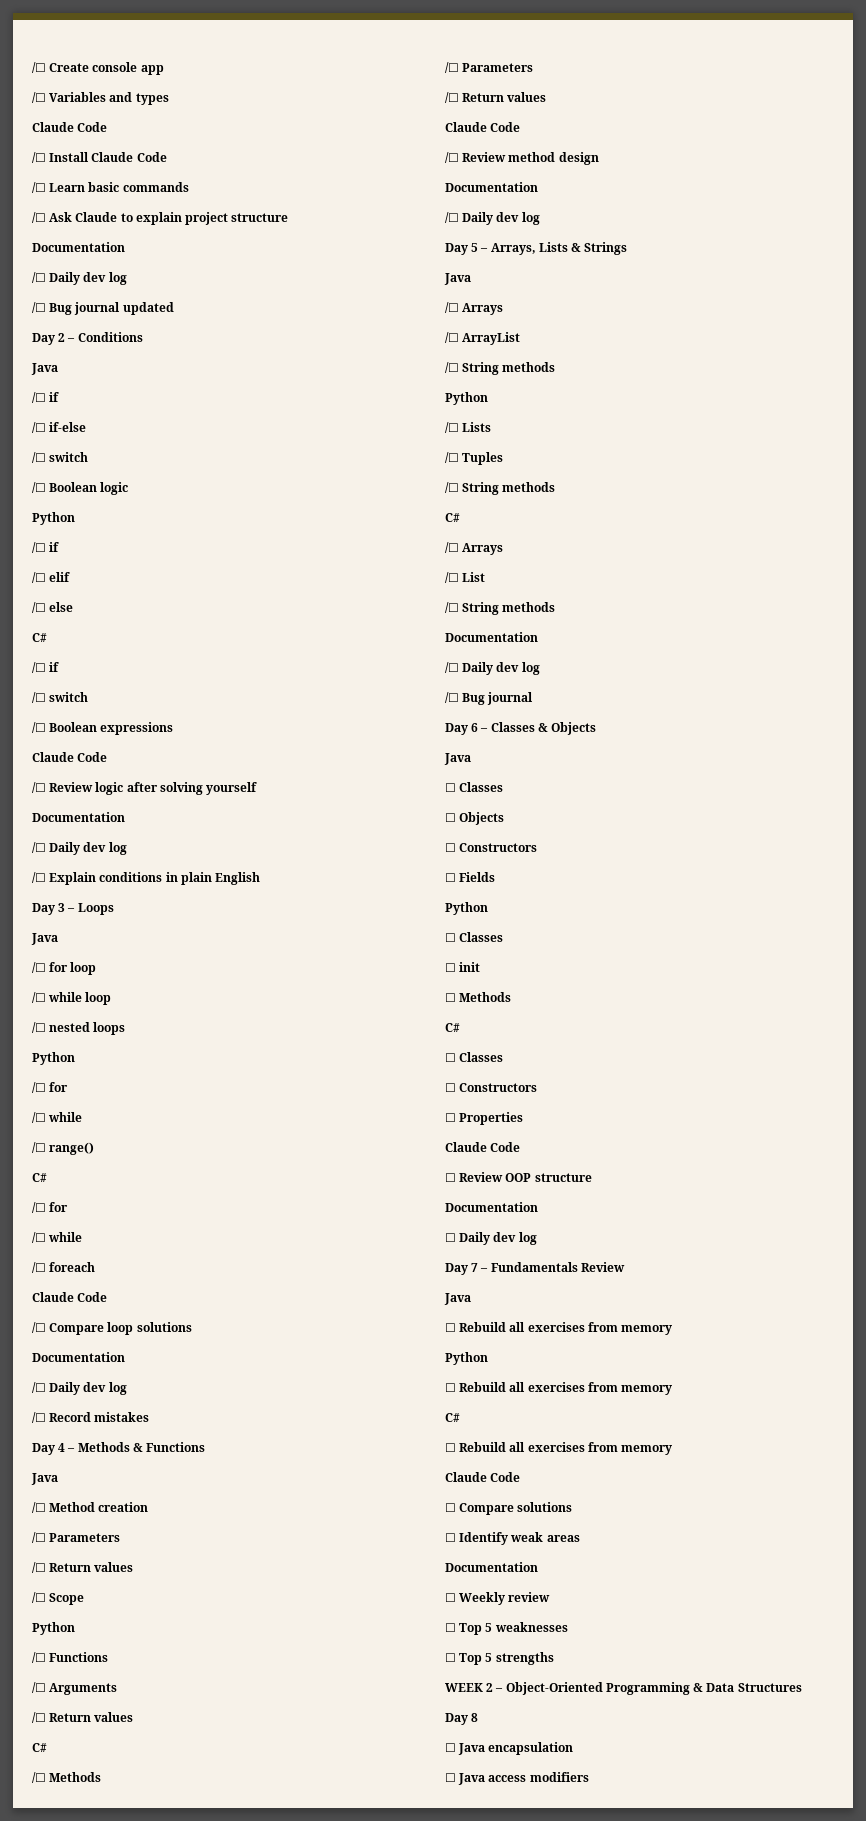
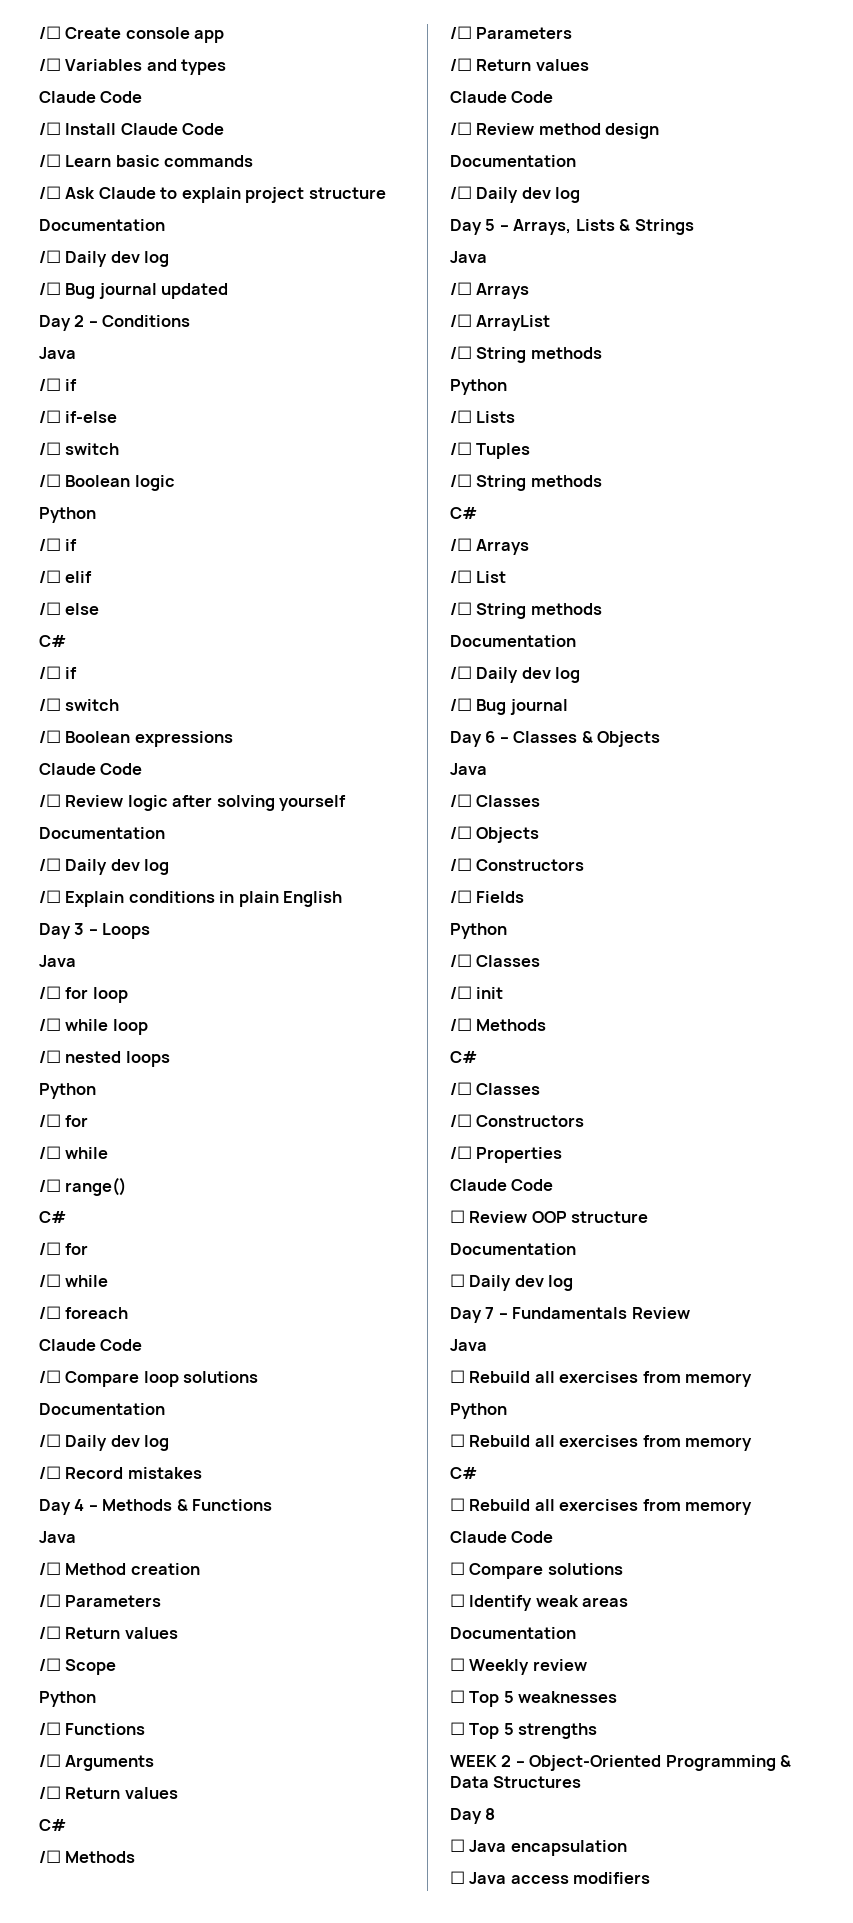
[445,782,504,792] [445,812,505,825] [445,843,538,852] [445,873,456,882] ☐ Classes // ☐ Objects // ☐ Constructors // ☐ -> [450,794,541,807] [450,826,540,843] [450,858,585,871] [450,890,472,903] /☐ Classes // /☐ Objects // /☐ Constructors // /☐
[445,932,504,942] [445,963,456,972] ☐ Classes // ☐ -> [450,954,541,967] [450,986,472,999] /☐ Classes // /☐
[445,993,456,1002] ☐ -> [450,1018,472,1031] /☐
[445,1052,504,1062] [445,1083,538,1092] [445,1113,456,1122] ☐ Classes // ☐ Constructors // ☐ -> [450,1082,541,1095] [450,1114,585,1127] [450,1146,472,1159] /☐ Classes // /☐ Constructors // /☐

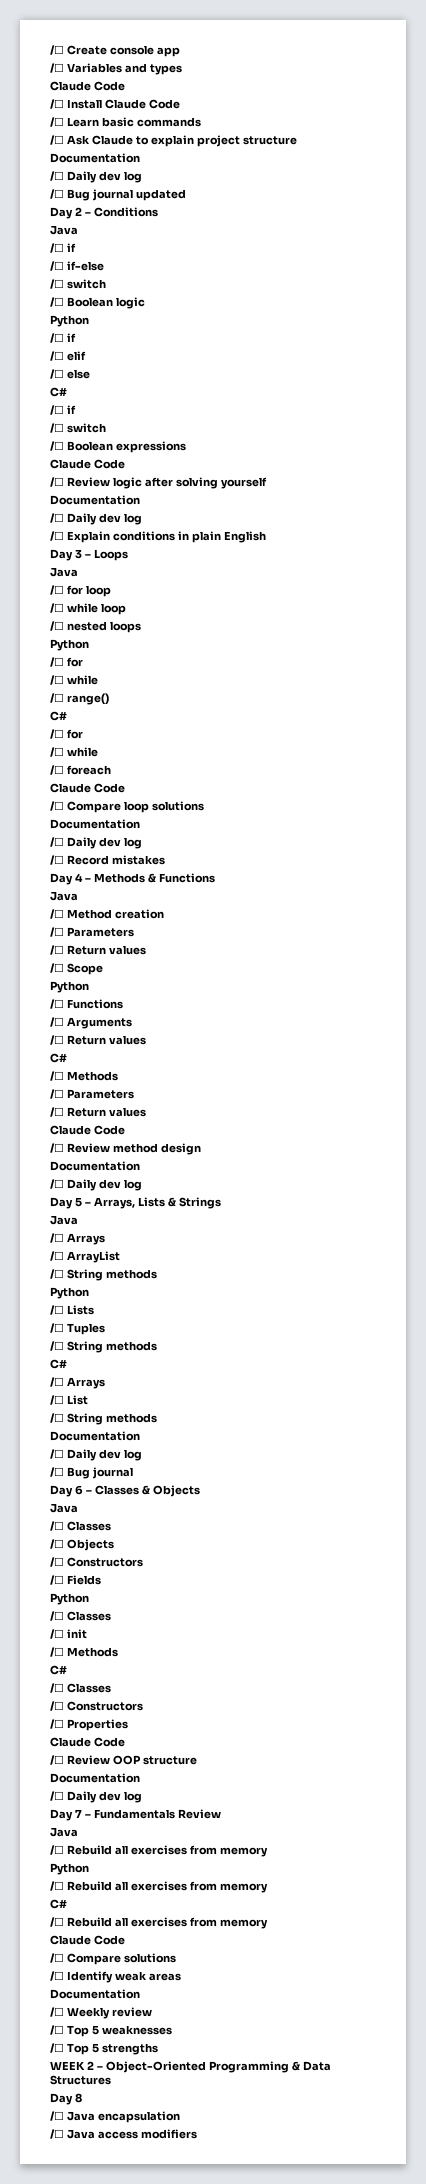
[450,1210,465,1223] ☐ -> [50,1755,64,1765] /☐
[450,1274,465,1287] ☐ -> [50,1791,64,1801] /☐
[450,1370,465,1383] ☐ -> [50,1845,64,1855] /☐
[450,1434,465,1447] ☐ -> [50,1881,64,1891] /☐
[450,1498,465,1511] ☐ -> [50,1917,64,1927] /☐
[450,1562,465,1575] ☐ -> [50,1953,64,1963] /☐
[450,1594,465,1607] ☐ -> [50,1971,64,1981] /☐
[450,1658,465,1671] ☐ -> [50,2007,64,2017] /☐
[450,1690,465,1703] ☐ -> [50,2025,64,2035] /☐
[450,1722,465,1735] ☐ -> [50,2043,64,2053] /☐
[450,1839,465,1852] ☐ -> [50,2111,64,2121] /☐
[450,1871,465,1884] ☐ -> [50,2129,64,2139] /☐

